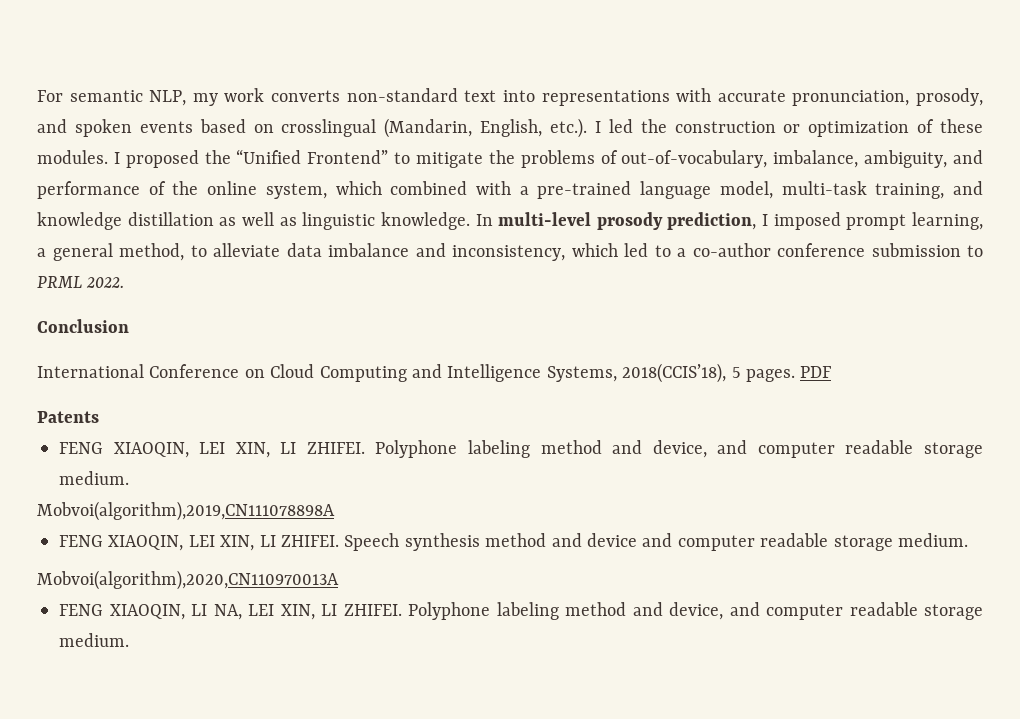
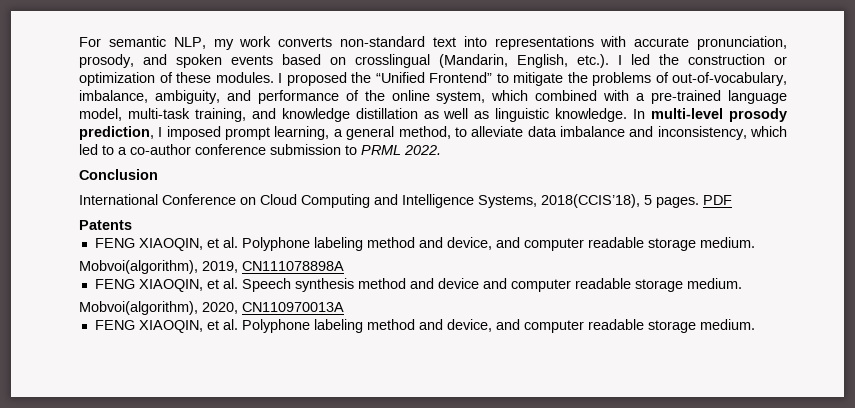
[199,442,365,458] LEI XIN, LI ZHIFEI. -> [206,237,238,248] et al.
[37,501,335,521] [59,535,339,551] Mobvoi(algorithm),2019,CN111078898A // FENG XIAOQIN, LEI XIN, LI ZHIFEI. -> [79,260,344,274] [94,278,238,292] Mobvoi(algorithm), 2019, CN111078898A // FENG XIAOQIN, et al.
[37,570,339,590] [59,604,402,620] Mobvoi(algorithm),2020,CN110970013A // FENG XIAOQIN, LI NA, LEI XIN, LI ZHIFEI. -> [79,301,344,315] [94,319,238,333] Mobvoi(algorithm), 2020, CN110970013A // FENG XIAOQIN, et al.

